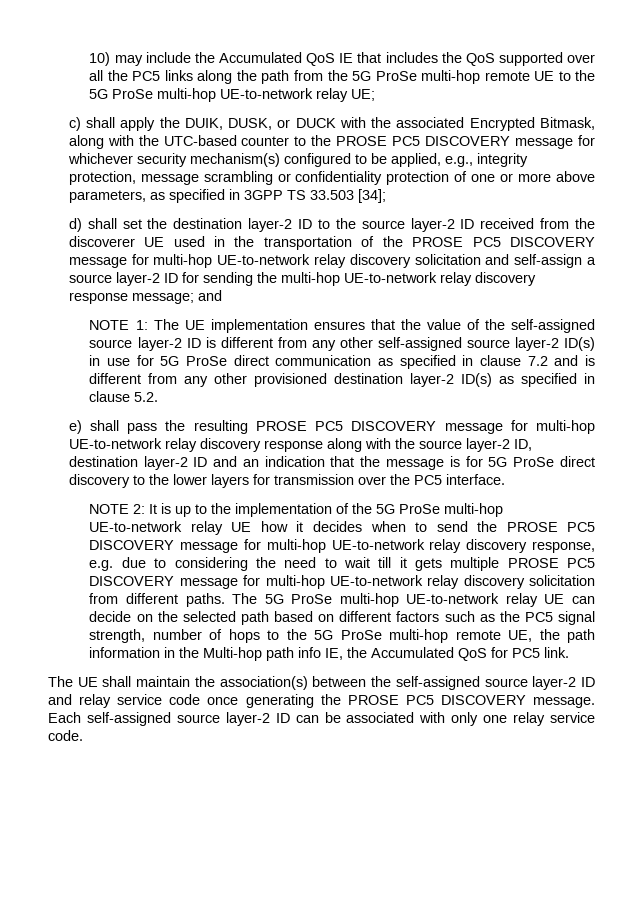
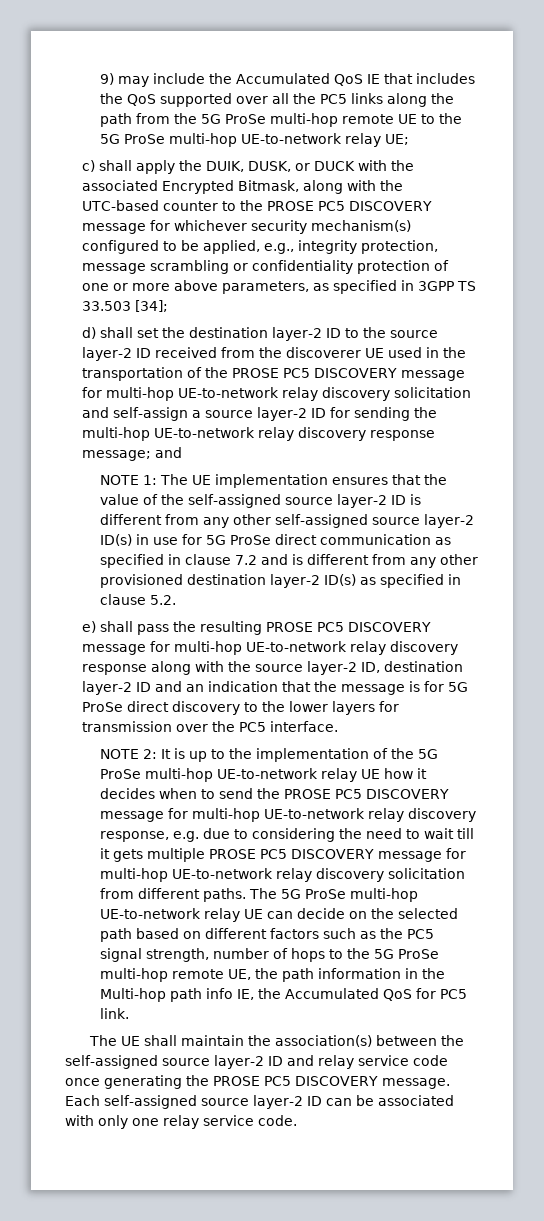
[89,52,111,66] 10) -> [99,73,114,85] 9)

